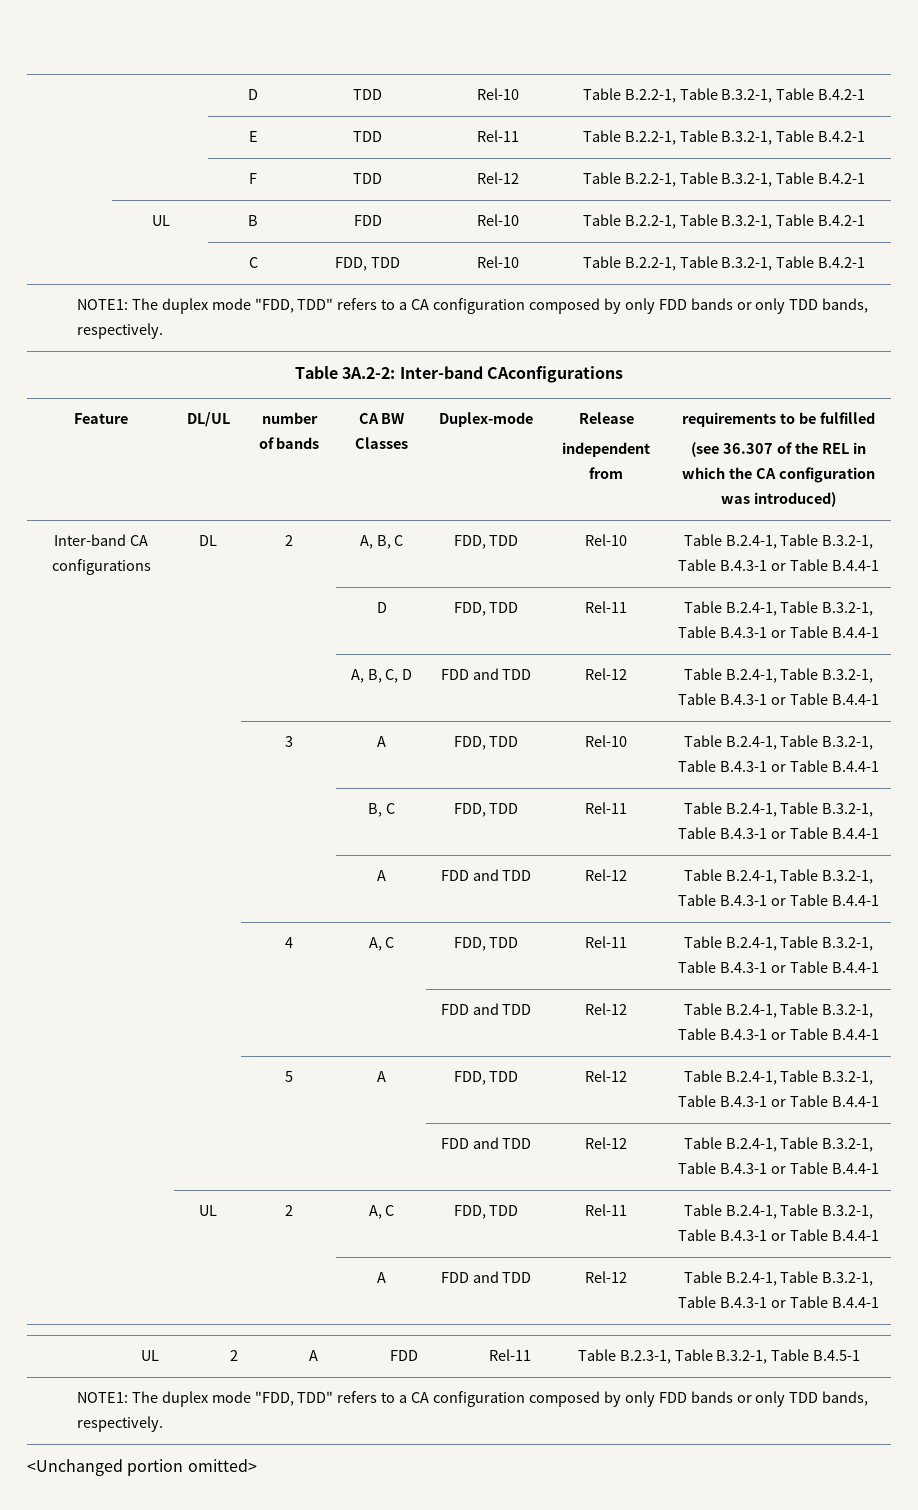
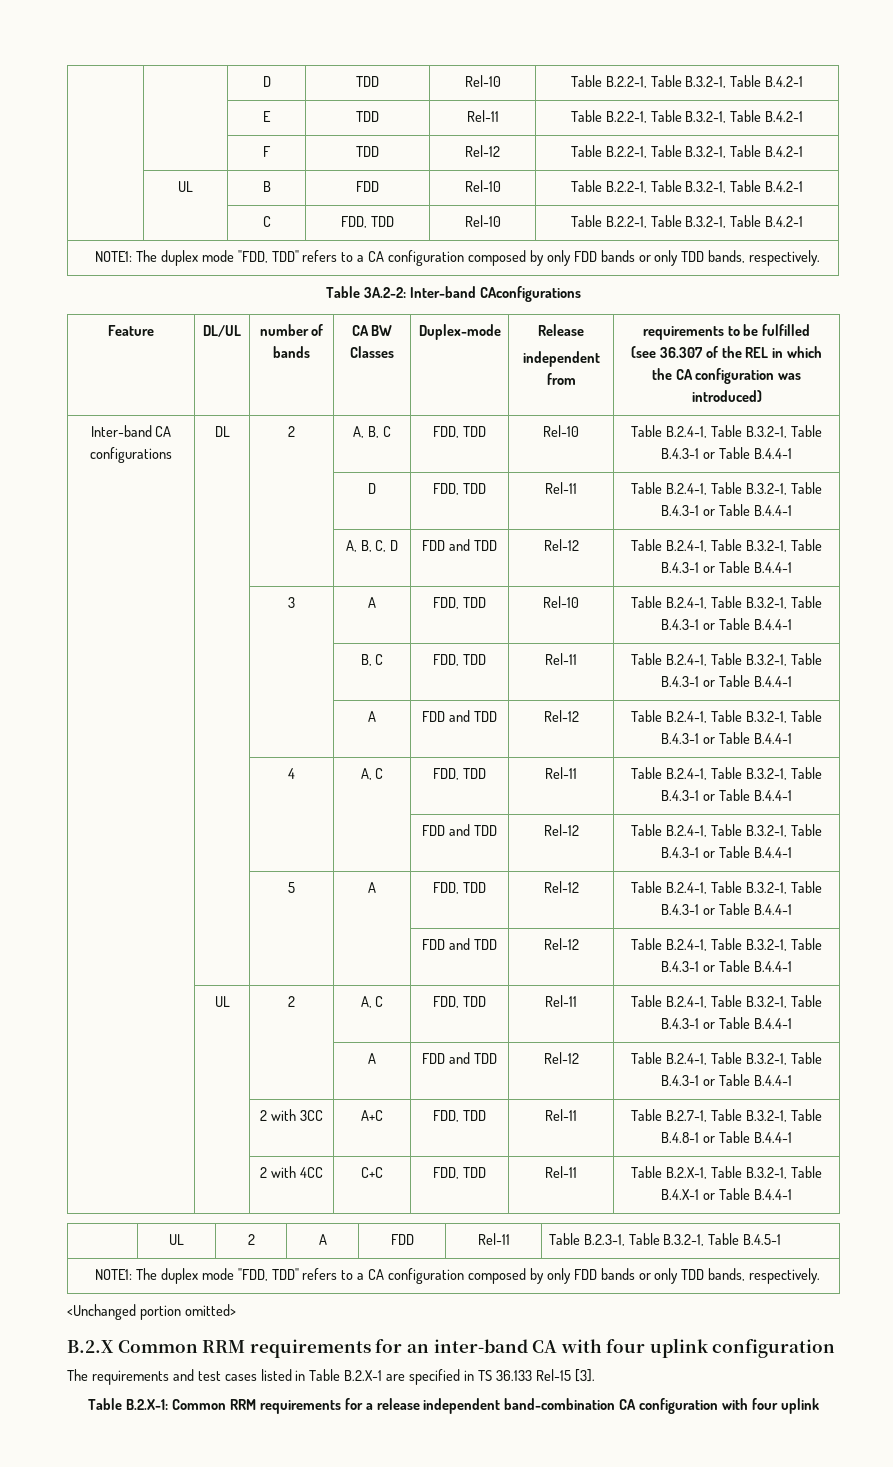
(879, 1302) none -> [260,1109,323,1121] [361,1110,383,1121] [433,1110,486,1122] [545,1109,577,1121] [631,1109,822,1122] [661,1131,792,1143] [260,1166,323,1178] [361,1167,383,1178] [433,1167,486,1179] [545,1166,577,1178] [631,1166,822,1179] [661,1188,792,1200] // | | 2 with 3CC | A+C | FDD, TDD | Rel-11 | Table B.2.7-1, Table B.3.2-1, Table B.4.8-1 or Table B.4.4-1 // | | 2 with 4CC | C+C | FDD, TDD | Rel-11 | Table B.2.X-1, Table B.3.2-1, Table B.4.X-1 or Table B.4.4-1
(257, 1465) none -> [67,1338,836,1358] [67,1369,595,1385] [88,1398,819,1414] // B.2.X Common RRM requirements for an inter-band CA with four uplink configuration // The requirements and test cases listed in Table B.2.X-1 are specified in TS 36.133 Rel-15 [3]. // Table B.2.X-1: Common RRM requirements for a release independent band-combination CA configuration with four uplink

